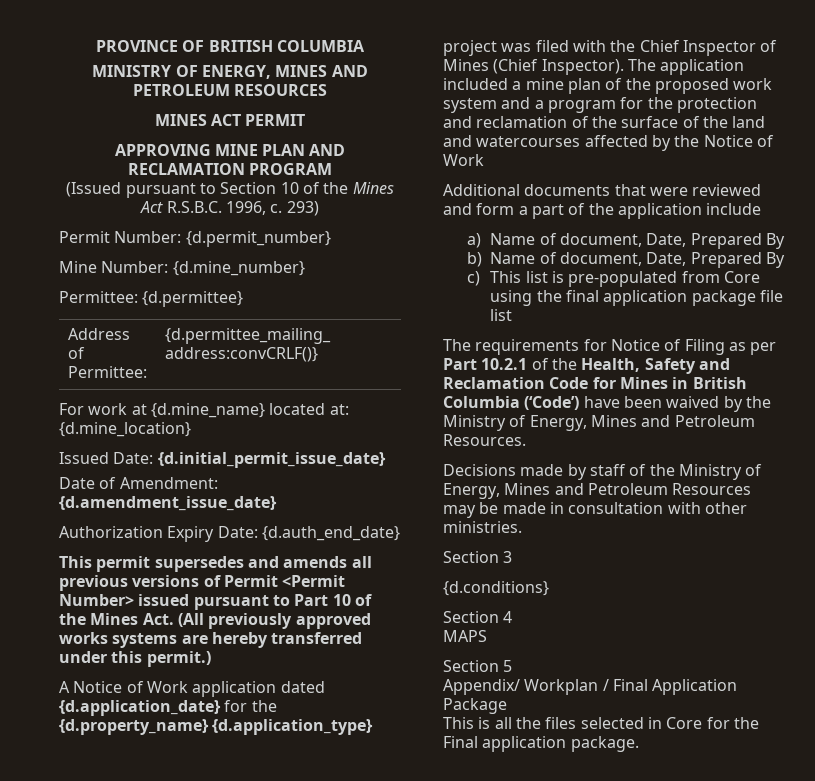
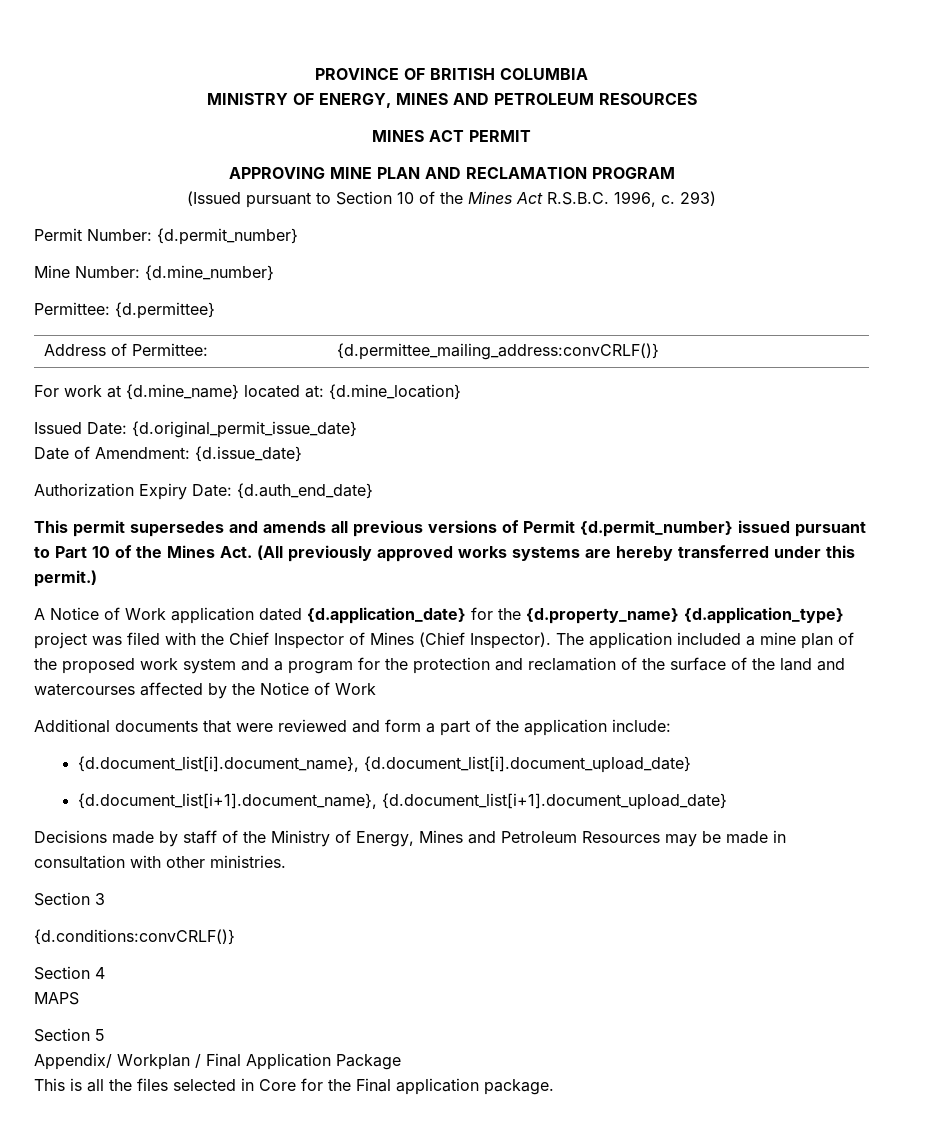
[157,452,386,468] {d.initial_permit_issue_date} -> [132,421,357,438] {d.original_permit_issue_date}
[59,496,277,511] {d.amendment_issue_date} -> [195,446,302,462] {d.issue_date}
[282,575,346,587] [59,594,134,606] <Permit Number> -> [580,520,733,537] {d.permit_number}
[706,203,762,215] [466,233,785,249] [466,252,785,268] [466,271,760,287] [490,290,783,306] [490,309,513,321] [443,339,777,355] [443,358,730,374] [443,377,747,389] [443,396,771,412] [443,415,755,431] [443,434,526,446] include // a) Name of document, Date, Prepared By // b) Name of document, Date, Prepared By // c) This list is pre-populated from Core using the final application package file list // The requirements for Notice of Filing as per Part 10.2.1 of the Health, Safety and Reclamation Code for Mines in British Columbia (‘Code’) have been waived by the Ministry of Energy, Mines and Petroleum Resources. -> [612,719,671,732] [77,756,691,773] [77,793,727,810] include: // {d.document_list[i].document_name}, {d.document_list[i].document_upload_date} // {d.document_list[i+1].document_name}, {d.document_list[i+1].document_upload_date}
[443,581,549,596] {d.conditions} -> [34,929,235,945] {d.conditions:convCRLF()}

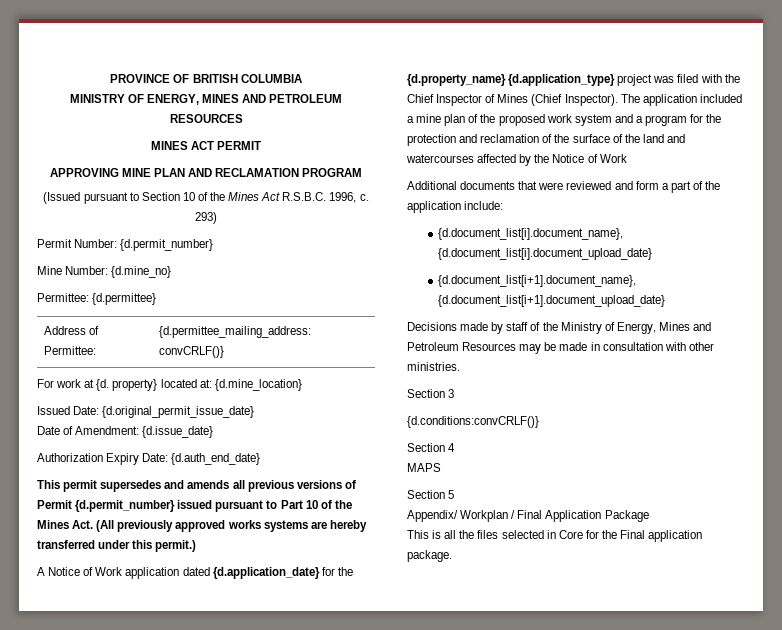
[145,265,274,281] {d.mine_number} -> [111,266,172,278] {d.mine_no}
[126,384,239,400] {d.mine_name} -> [96,379,158,391] {d. property}

